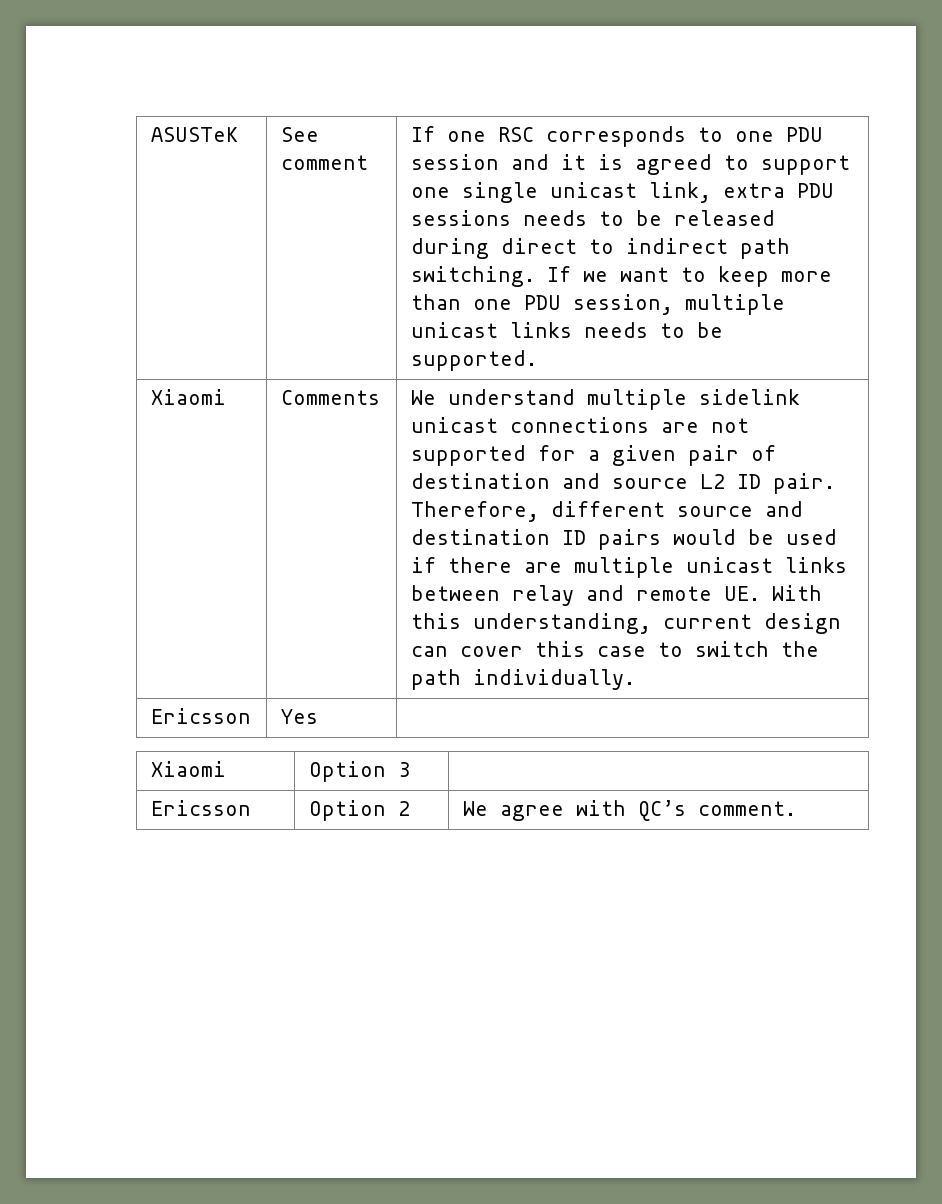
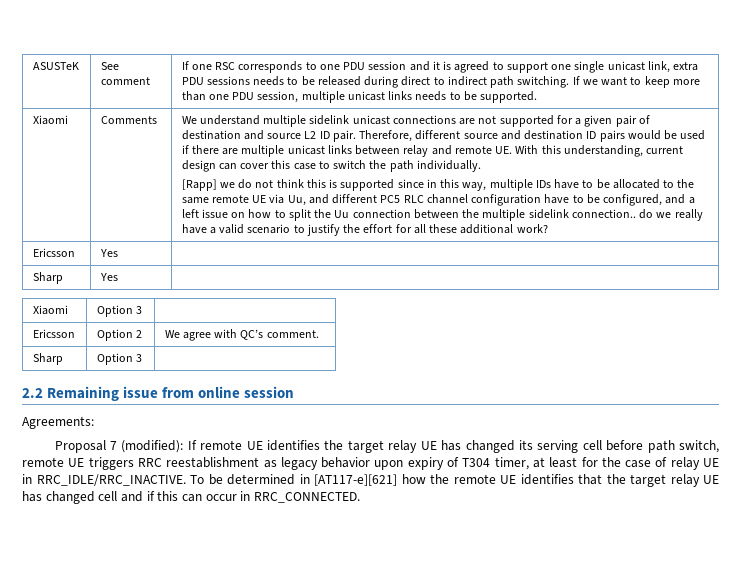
(635, 679) none -> [181,179,695,191] [181,194,695,206] [181,209,703,221] [181,224,548,236] // [Rapp] we do not think this is supported since in this way, multiple IDs have to be allocated to the same remote UE via Uu, and different PC5 RLC channel configuration have to be configured, and a left issue on how to split the Uu connection between the multiple sidelink connection.. do we really have a valid scenario to justify the effort for all these additional work?
(318, 716) none -> [32,272,63,284] [99,273,118,281] // Sharp | Yes |
(796, 808) none -> [32,353,63,365] [96,353,142,365] [22,386,295,401] [22,416,94,429] [54,440,719,453] [22,457,719,470] [22,474,719,487] [22,491,360,504] // Sharp | Option 3 | // 2.2 Remaining issue from online session // Agreements: // Proposal 7 (modified): If remote UE identifies the target relay UE has changed its serving cell before path switch, remote UE triggers RRC reestablishment as legacy behavior upon expiry of T304 timer, at least for the case of relay UE in RRC_IDLE/RRC_INACTIVE. To be determined in [AT117-e][621] how the remote UE identifies that the target relay UE has changed cell and if this can occur in RRC_CONNECTED.

